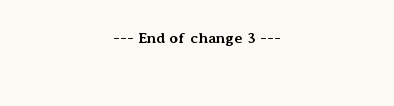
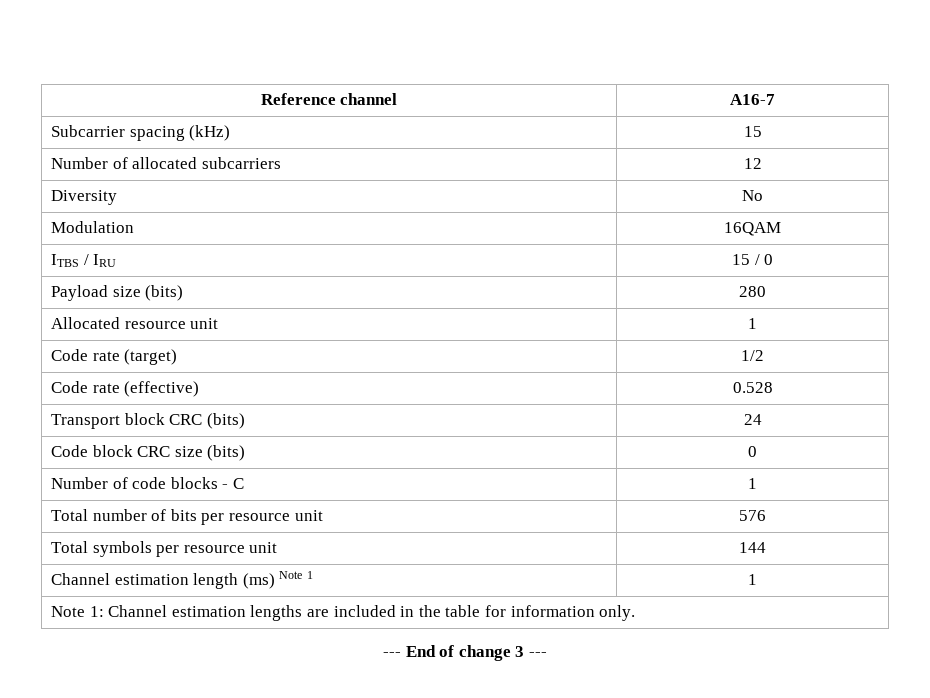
(113, 40) none -> [260,93,398,105] [730,94,775,105] [51,125,231,141] [743,126,762,137] [51,157,281,169] [743,158,762,169] [51,190,118,205] [742,190,763,201] [51,221,135,233] [724,222,781,236] [51,254,117,267] [731,254,774,265] [51,285,184,301] [739,286,766,297] [51,317,219,329] [748,318,757,329] [51,349,178,365] [741,350,764,361] [51,381,200,397] [732,382,773,393] [51,413,245,429] [743,414,762,425] [51,445,246,461] [748,446,757,457] [51,477,245,489] [748,478,757,489] [51,509,323,525] [739,510,766,521] [51,541,278,557] [739,542,766,553] [51,571,314,589] [748,574,757,585] [51,605,636,621] Reference channel | A16-7 // Subcarrier spacing (kHz) | 15 // Number of allocated subcarriers | 12 // Diversity | No // Modulation | 16QAM // ITBS / IRU | 15 / 0 // Payload size (bits) | 280 // Allocated resource unit | 1 // Code rate (target) | 1/2 // Code rate (effective) | 0.528 // Transport block CRC (bits) | 24 // Code block CRC size (bits) | 0 // Number of code blocks - C | 1 // Total number of bits per resource unit | 576 // Total symbols per resource unit | 144 // Channel estimation length (ms) Note 1 | 1 // Note 1: Channel estimation lengths are included in the table for information only. //

